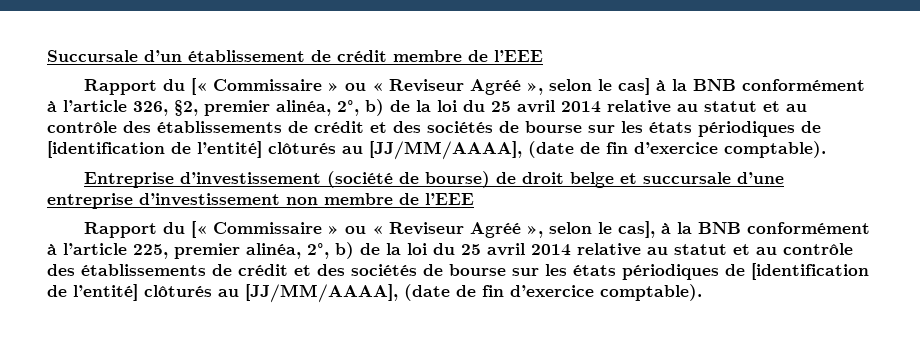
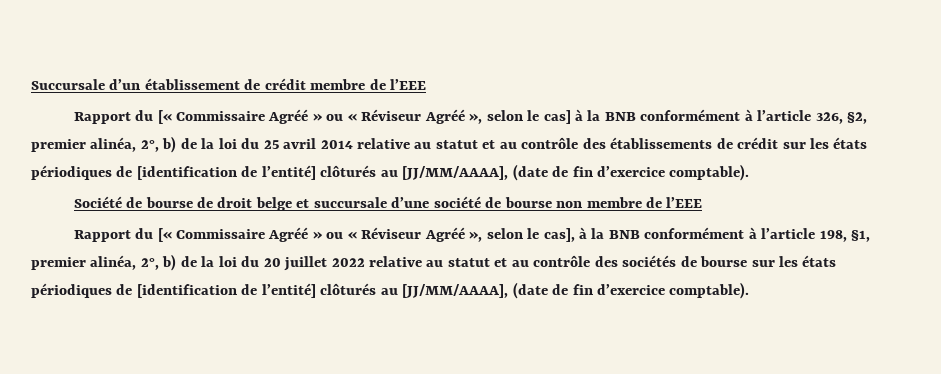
[327,79,464,92] » ou « Reviseur -> [268,109,422,124] Agréé » ou « Réviseur
[370,122,387,133] et -> [782,137,868,149] [31,164,750,181] [73,196,703,211] [73,227,871,242] [31,254,591,271] sur les états périodiques de [identification de l’entité] clôturés au [JJ/MM/AAAA], (date de fin d’exercice comptable). // Société de bourse de droit belge et succursale d’une société de bourse non membre de l’EEE // Rapport du [« Commissaire Agréé » ou « Réviseur Agréé », selon le cas], à la BNB conformément à l’article 198, §1, premier alinéa, 2°, b) de la loi du 20 juillet 2022 relative au statut et au contrôle
[83,171,784,188] [47,193,474,209] [83,221,870,238] [47,242,853,259] [47,263,869,280] [47,284,702,303] // Entreprise d’investissement (société de bourse) de droit belge et succursale d’une entreprise d’investissement non membre de l’EEE // Rapport du [« Commissaire » ou « Reviseur Agréé », selon le cas], à la BNB conformément à l’article 225, premier alinéa, 2°, b) de la loi du 25 avril 2014 relative au statut et au contrôle des établissements de crédit et des sociétés de bourse sur les états périodiques de [identification de l’entité] clôturés au [JJ/MM/AAAA], (date de fin d’exercice comptable). -> (750, 290) none

